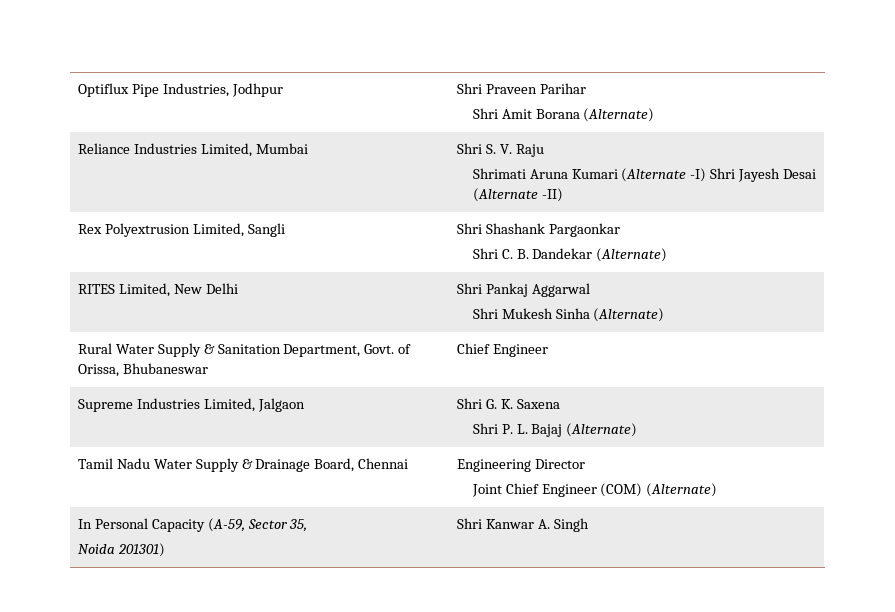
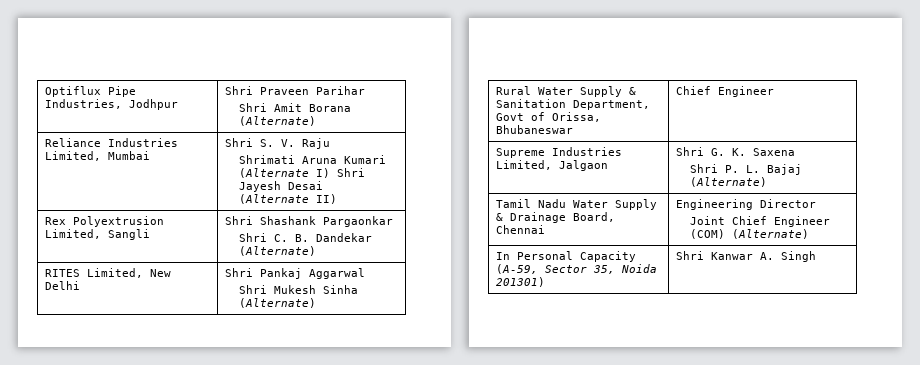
[690,168,707,182] -I) -> [315,168,330,178] I)
[541,188,563,202] -II) -> [315,194,337,204] II)
[364,344,395,354] Govt. -> [495,113,524,121] Govt
(308, 525) // -> (615, 269) none

